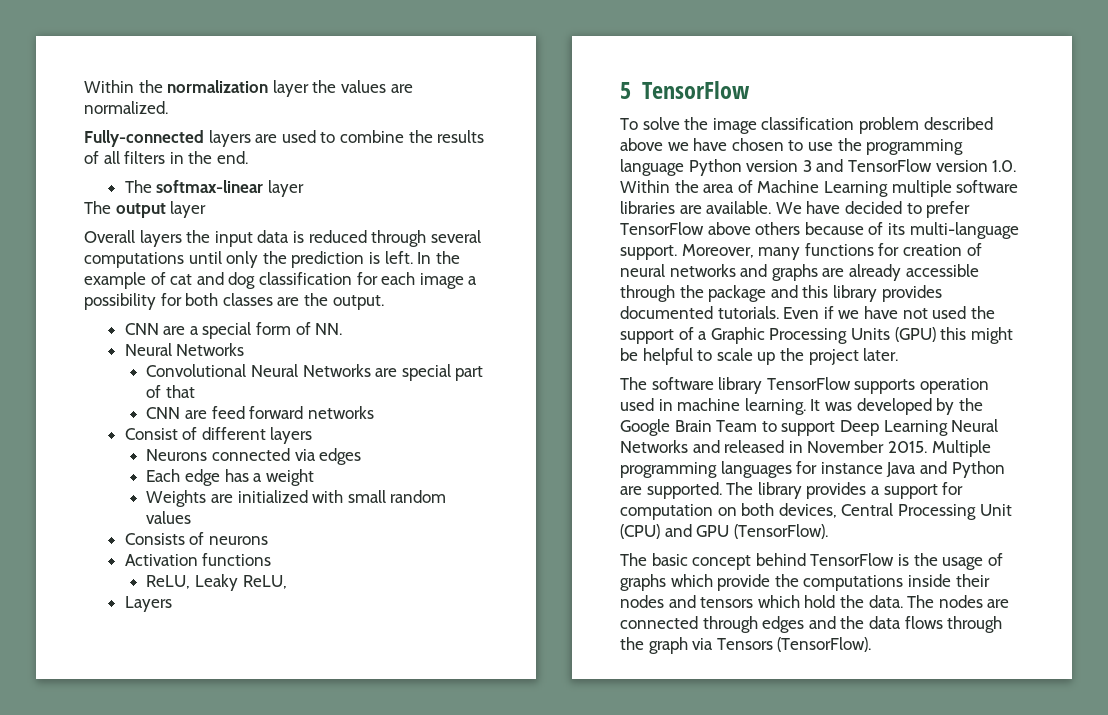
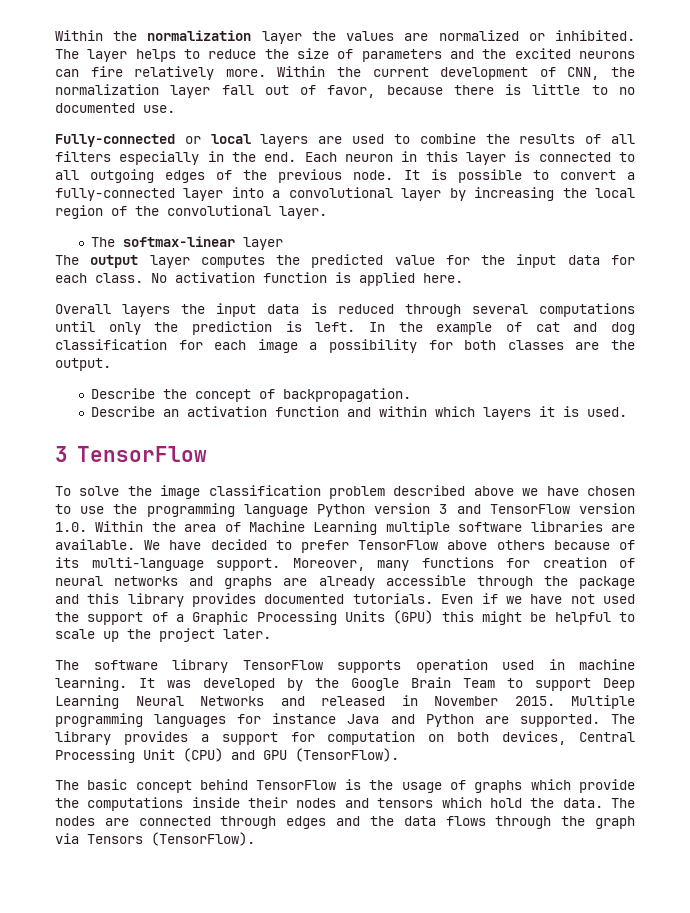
[84,101,168,114] normalized. -> [438,30,635,41] [55,48,635,62] [55,66,636,80] [55,84,635,98] [55,103,175,113] normalized or inhibited. The layer helps to reduce the size of parameters and the excited neurons can fire relatively more. Within the current development of CNN, the normalization layer fall out of favor, because there is little to no documented use.
(204, 138) none -> [184,134,251,144] or local
(166, 157) none -> [119,151,200,165] especially
(248, 157) none -> [304,151,635,165] [55,169,635,183] [55,187,636,201] [55,205,327,219] Each neuron in this layer is connected to all outgoing edges of the previous node. It is possible to convert a fully-connected layer into a convolutional layer by increasing the local region of the convolutional layer.
(207, 209) none -> [200,254,635,268] [55,272,463,286] computes the predicted value for the input data for each class. No activation function is applied here.
[124,322,343,339] [124,343,245,356] [146,364,484,381] [146,385,196,398] [146,406,374,419] [124,427,313,444] [146,448,362,465] [146,469,314,486] [146,490,447,507] [146,511,192,524] [124,532,268,545] [124,553,272,566] [146,574,287,591] [124,596,172,612] [620,82,631,99] CNN are a special form of NN. // Neural Networks // Convolutional Neural Networks are special part of that // CNN are feed forward networks // Consist of different layers // Neurons connected via edges // Each edge has a weight // Weights are initialized with small random values // Consists of neurons // Activation functions // ReLU, Leaky ReLU, // Layers // 5 -> [91,388,412,402] [91,406,628,420] [55,446,68,462] Describe the concept of backpropagation. // Describe an activation function and within which layers it is used. // 3

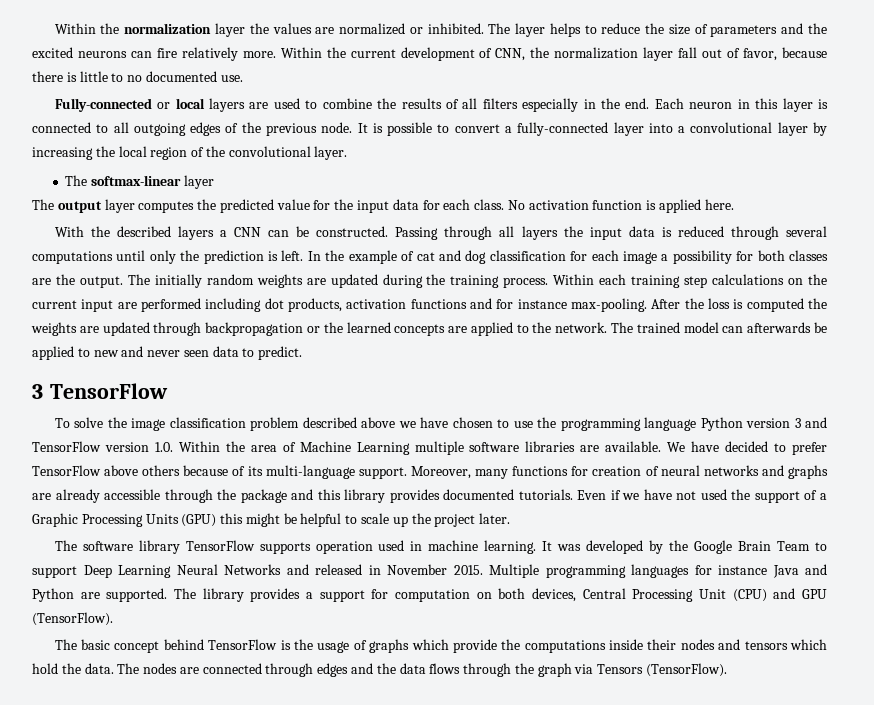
[55,304,111,314] Overall -> [54,226,515,240] With the described layers a CNN can be constructed. Passing through all
[91,388,412,402] [91,406,628,420] // Describe the concept of backpropagation. // Describe an activation function and within which layers it is used. -> [127,274,827,288] [32,298,828,312] [31,322,827,336] [32,346,303,360] The initially random weights are updated during the training process. Within each training step calculations on the current input are performed including dot products, activation functions and for instance max-pooling. After the loss is computed the weights are updated through backpropagation or the learned concepts are applied to the network. The trained model can afterwards be applied to new and never seen data to predict.

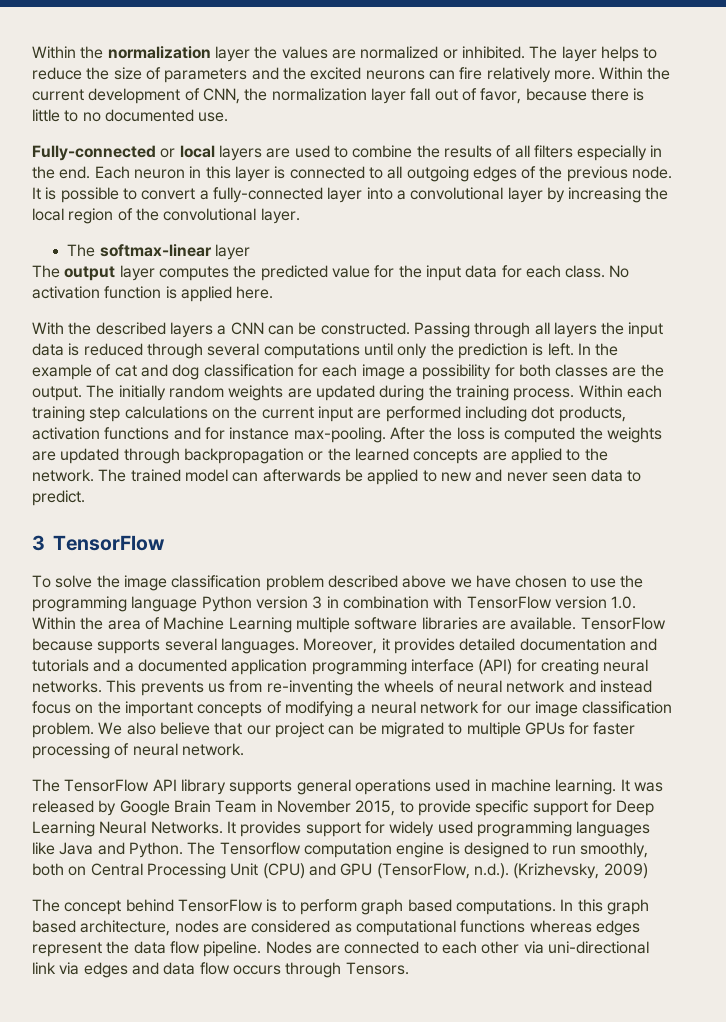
[805,417,827,428] and -> [326,596,463,609] in combination with
[667,441,828,455] [32,465,829,479] [32,489,827,503] [32,513,511,527] [54,540,373,554] We have decided to prefer TensorFlow above others because of its multi-language support. Moreover, many functions for creation of neural networks and graphs are already accessible through the package and this library provides documented tutorials. Even if we have not used the support of a Graphic Processing Units (GPU) this might be helpful to scale up the project later. // The software library TensorFlow supports operation -> [580,617,666,630] [32,638,657,654] [32,659,649,675] [32,680,652,696] [32,701,673,717] [32,722,636,738] [32,743,244,759] [32,779,431,795] TensorFlow because supports several languages. Moreover, it provides detailed documentation and tutorials and a documented application programming interface (API) for creating neural networks. This prevents us from re-inventing the wheels of neural network and instead focus on the important concepts of modifying a neural network for our image classification problem. We also believe that our project can be migrated to multiple GPUs for faster processing of neural network. // The TensorFlow API library supports general operations
[586,540,828,554] [32,564,827,578] [32,588,577,602] developed by the Google Brain Team to support Deep Learning Neural Networks and released in November 2015. Multiple programming languages for instance Java and Python are supported. The library provides a support for computation on both devices, -> [32,800,655,816] [32,821,651,837] [32,842,648,858] [32,863,87,876] released by Google Brain Team in November 2015, to provide specific support for Deep Learning Neural Networks. It provides support for widely used programming languages like Java and Python. The Tensorflow computation engine is designed to run smoothly, both on
[32,612,113,626] [54,639,111,650] (TensorFlow). // The basic -> [376,863,648,879] [32,899,60,912] (TensorFlow, n.d.). (Krizhevsky, 2009) // The
[293,639,827,653] [32,663,728,677] the usage of graphs which provide the computations inside their nodes and tensors which hold the data. The nodes are connected through edges and the data flows through the graph via Tensors (TensorFlow). -> [281,899,649,915] [32,920,640,936] [32,941,649,957] [32,962,409,978] to perform graph based computations. In this graph based architecture, nodes are considered as computational functions whereas edges represent the data flow pipeline. Nodes are connected to each other via uni-directional link via edges and data flow occurs through Tensors.

